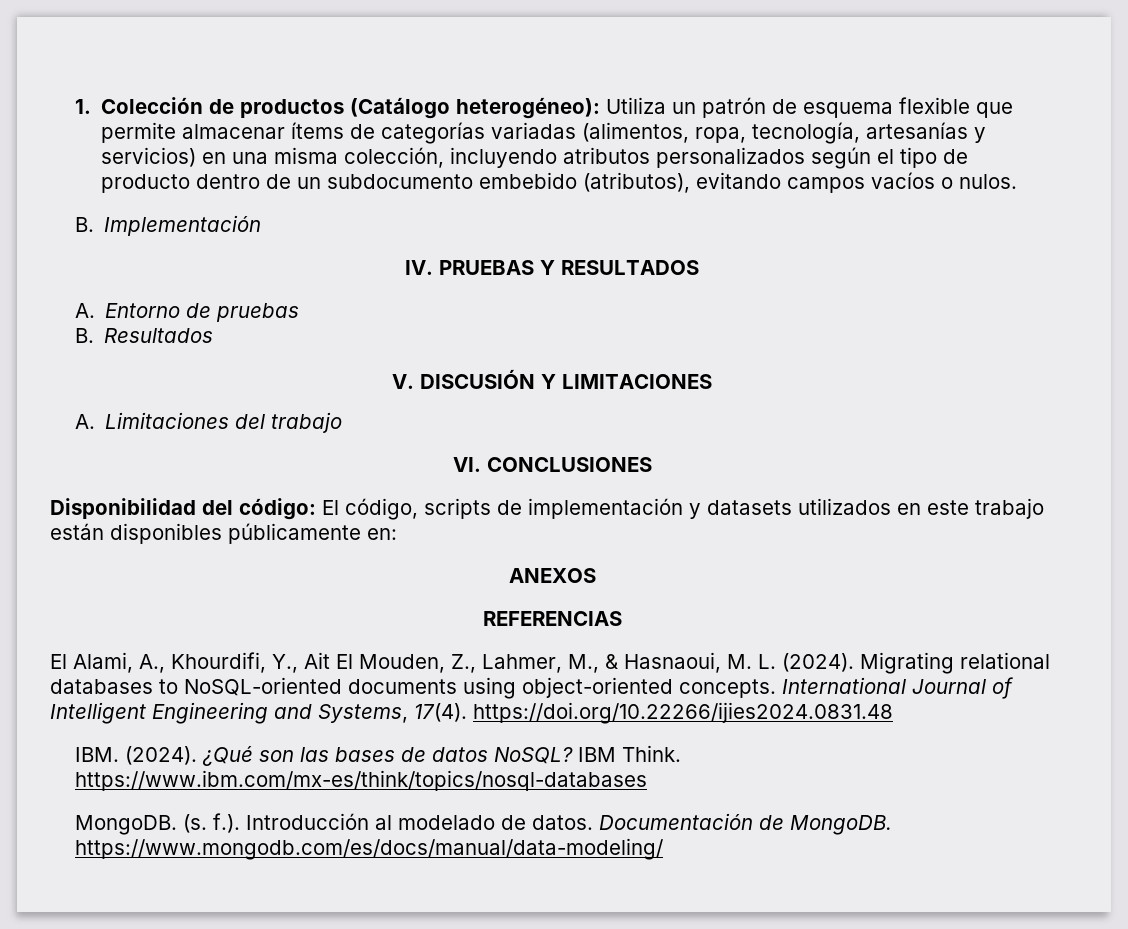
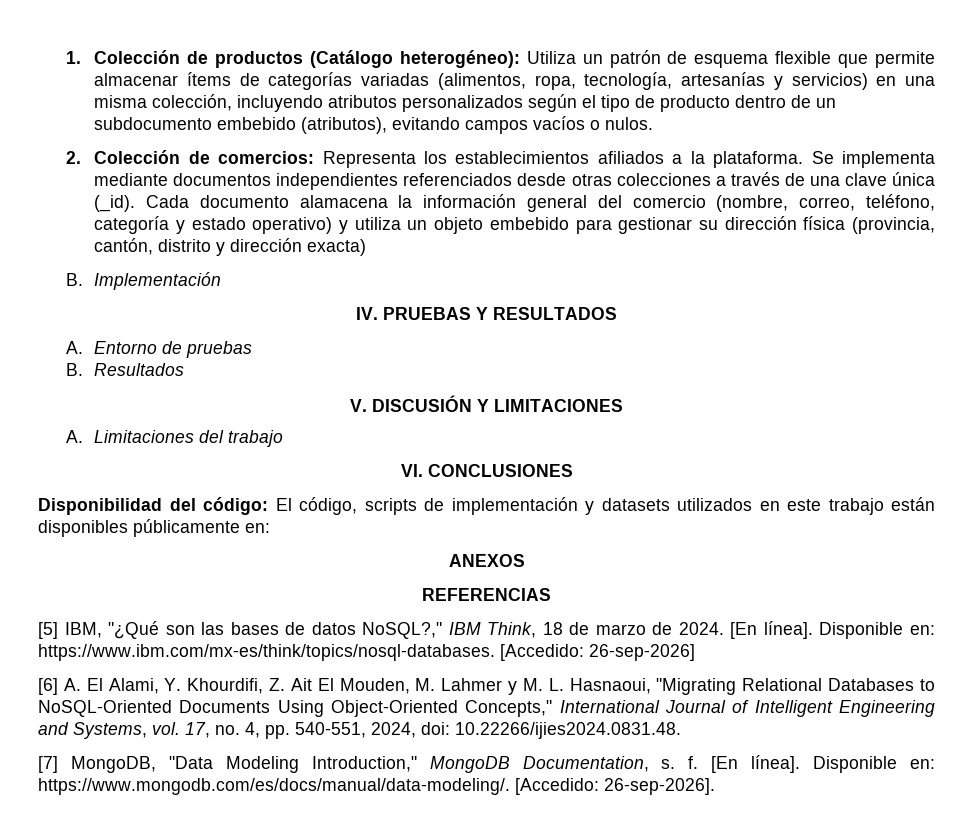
(1018, 181) none -> [66,150,936,168] [94,172,936,190] [94,194,935,212] [94,216,935,234] [94,238,367,256] // 2. Colección de comercios: Representa los establecimientos afiliados a la plataforma. Se implementa mediante documentos independientes referenciados desde otras colecciones a través de una clave única (_id). Cada documento alamacena la información general del comercio (nombre, correo, teléfono, categoría y estado operativo) y utiliza un objeto embebido para gestionar su dirección física (provincia, cantón, distrito y dirección exacta)
[50,652,1050,674] [50,677,776,699] El Alami, A., Khourdifi, Y., Ait El Mouden, Z., Lahmer, M., & Hasnaoui, M. L. (2024). Migrating relational databases to NoSQL-oriented documents using object-oriented concepts. -> [38,621,935,639] [38,644,695,661] [38,678,936,695] [38,700,553,717] [5] IBM, "¿Qué son las bases de datos NoSQL?," IBM Think, 18 de marzo de 2024. [En línea]. Disponible en: https://www.ibm.com/mx-es/think/topics/nosql-databases. [Accedido: 26-sep-2026] // [6] A. El Alami, Y. Khourdifi, Z. Ait El Mouden, M. Lahmer y M. L. Hasnaoui, "Migrating Relational Databases to NoSQL-Oriented Documents Using Object-Oriented Concepts,"
[414,702,893,724] [74,745,681,766] [74,770,647,791] [74,813,892,835] [74,838,663,860] 17(4). https://doi.org/10.22266/ijies2024.0831.48 // IBM. (2024). ¿Qué son las bases de datos NoSQL? IBM Think. https://www.ibm.com/mx-es/think/topics/nosql-databases // MongoDB. (s. f.). Introducción al modelado de datos. Documentación de MongoDB. https://www.mongodb.com/es/docs/manual/data-modeling/ -> [152,722,681,739] [38,755,935,773] [38,778,715,795] vol. 17, no. 4, pp. 540-551, 2024, doi: 10.22266/ijies2024.0831.48. // [7] MongoDB, "Data Modeling Introduction," MongoDB Documentation, s. f. [En línea]. Disponible en: https://www.mongodb.com/es/docs/manual/data-modeling/. [Accedido: 26-sep-2026].

